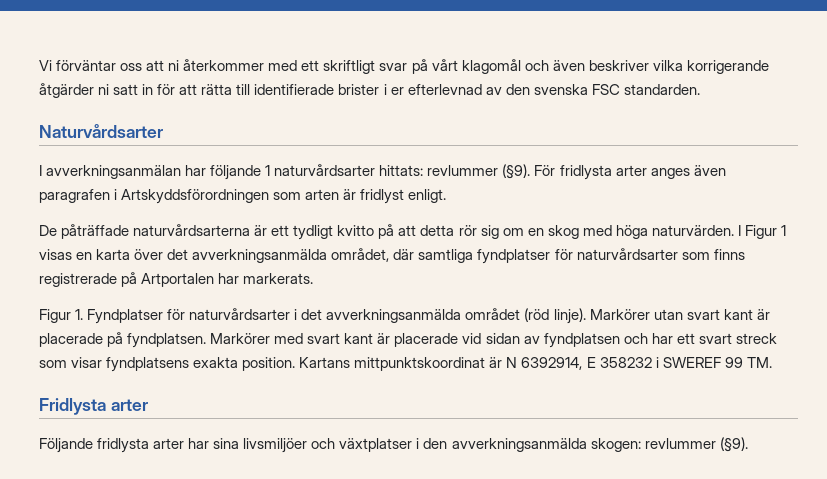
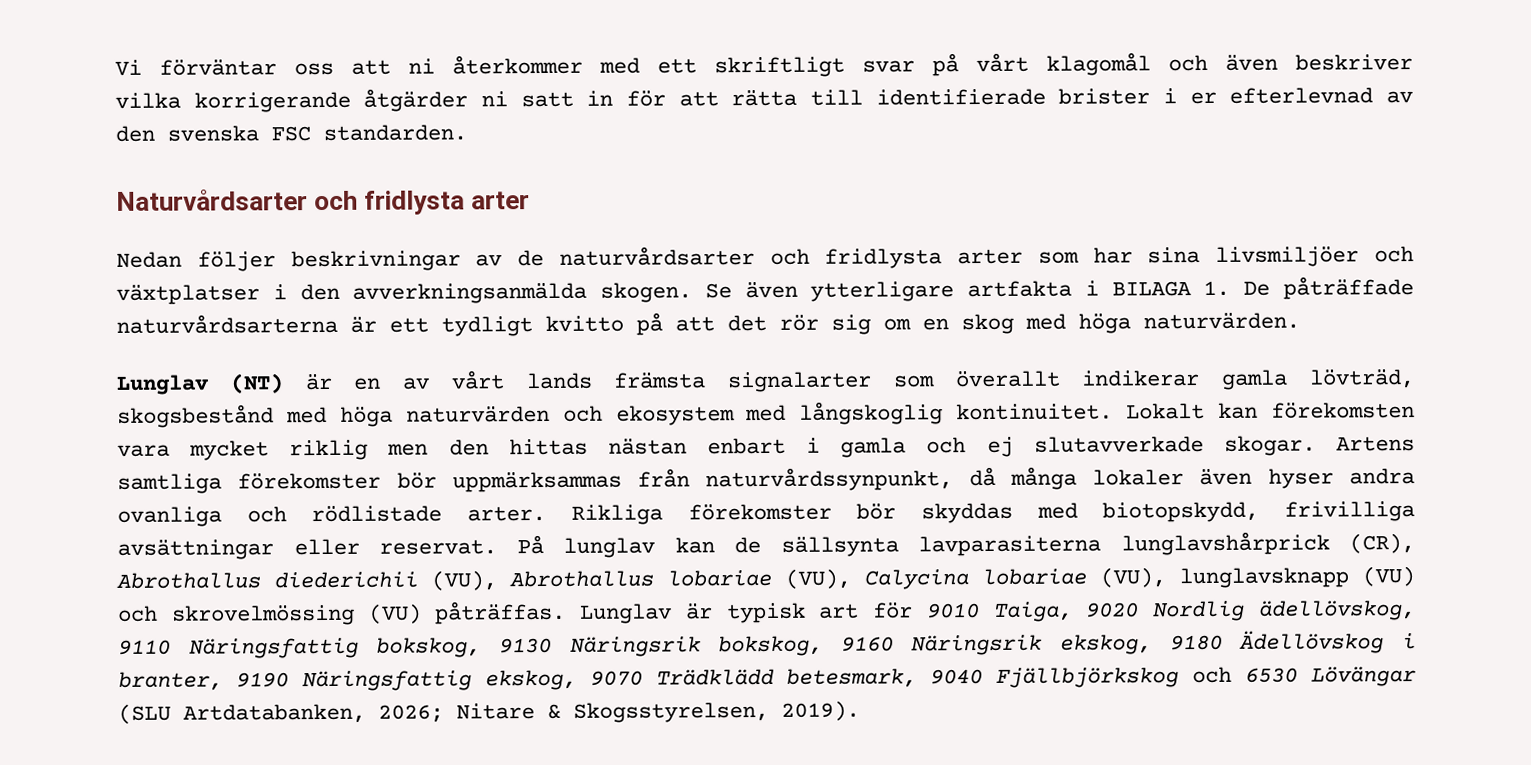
[39,164,726,180] [39,189,447,204] // I avverkningsanmälan har följande 1 naturvårdsarter hittats: revlummer (§9). För fridlysta arter anges även paragrafen i Artskyddsförordningen som arten är fridlyst enligt. // -> [314,190,531,215] [116,246,1414,272] [116,280,1231,305] och fridlysta arter // Nedan följer beskrivningar av de naturvårdsarter och fridlysta arter som har sina livsmiljöer och växtplatser i den avverkningsanmälda skogen. Se även ytterligare artfakta i BILAGA 1.
[420,225,455,236] detta -> [727,314,767,332] det
[737,225,786,239] [39,248,745,264] [39,272,314,287] [39,308,770,324] [39,332,777,348] [39,357,772,372] [39,398,148,415] [39,437,748,453] I Figur 1 visas en karta över det avverkningsanmälda området, där samtliga fyndplatser för naturvårdsarter som finns registrerade på Artportalen har markerats. // Figur 1. Fyndplatser för naturvårdsarter i det avverkningsanmälda området (röd linje). Markörer utan svart kant är placerade på fyndplatsen. Markörer med svart kant är placerade vid sidan av fyndplatsen och har ett svart streck som visar fyndplatsens exakta position. Kartans mittpunktskoordinat är N 6392914, E 358232 i SWEREF 99 TM. // Fridlysta arter // Följande fridlysta arter har sina livsmiljöer och växtplatser i den avverkningsanmälda skogen: revlummer (§9). -> [116,369,1415,395] [117,401,1415,428] [117,435,1415,461] [117,466,1415,494] [117,501,1416,527] [117,531,1415,560] [116,566,1415,591] [118,600,1416,626] [118,630,1417,659] [118,666,1418,692] [118,700,860,724] // Lunglav (NT) är en av vårt lands främsta signalarter som överallt indikerar gamla lövträd, skogsbestånd med höga naturvärden och ekosystem med långskoglig kontinuitet. Lokalt kan förekomsten vara mycket riklig men den hittas nästan enbart i gamla och ej slutavverkade skogar. Artens samtliga förekomster bör uppmärksammas från naturvårdssynpunkt, då många lokaler även hyser andra ovanliga och rödlistade arter. Rikliga förekomster bör skyddas med biotopskydd, frivilliga avsättningar eller reservat. På lunglav kan de sällsynta lavparasiterna lunglavshårprick (CR), Abrothallus diederichii (VU), Abrothallus lobariae (VU), Calycina lobariae (VU), lunglavsknapp (VU) och skrovelmössing (VU) påträffas. Lunglav är typisk art för 9010 Taiga, 9020 Nordlig ädellövskog, 9110 Näringsfattig bokskog, 9130 Näringsrik bokskog, 9160 Näringsrik ekskog, 9180 Ädellövskog i branter, 9190 Näringsfattig ekskog, 9070 Trädklädd betesmark, 9040 Fjällbjörkskog och 6530 Lövängar (SLU Artdatabanken, 2026; Nitare & Skogsstyrelsen, 2019).

